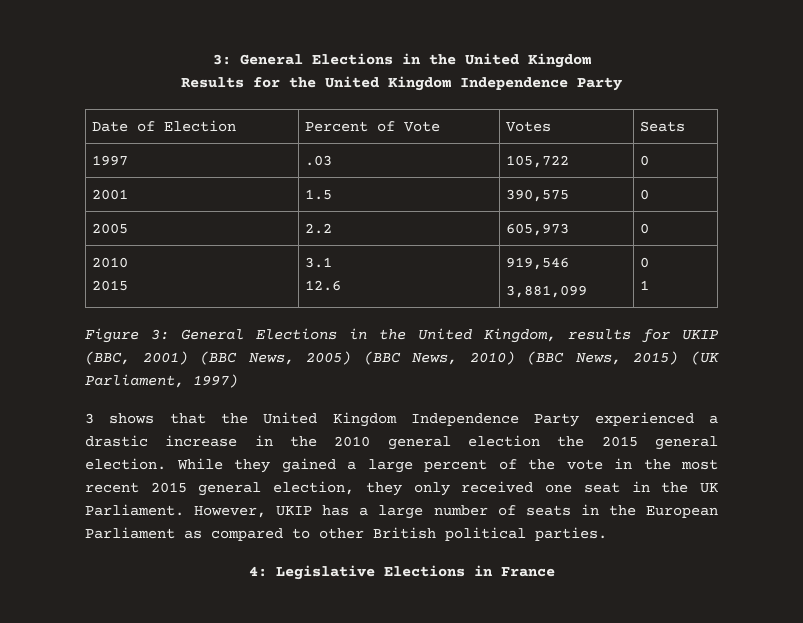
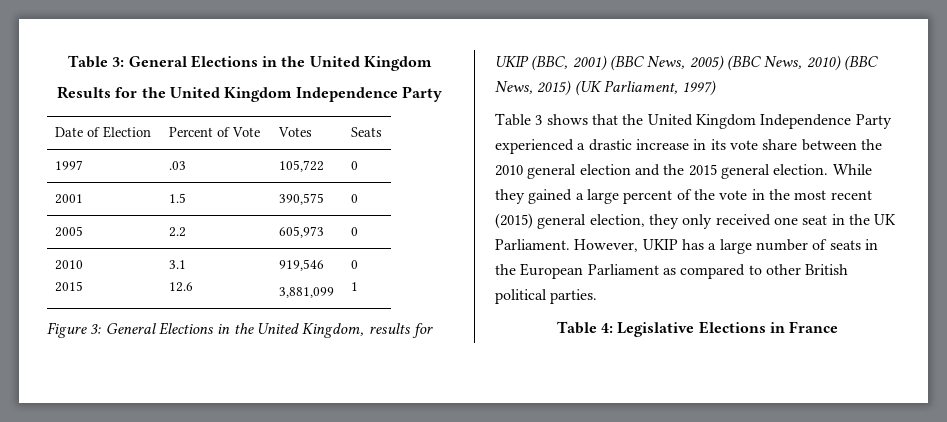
(212, 59) none -> [67,55,108,68] Table
(238, 381) none -> [495,113,531,126] Table
(273, 440) none -> [710,139,857,151] its vote share between
(540, 441) none -> [634,164,660,176] and
[150,482,187,493] 2015 -> [495,213,533,229] (2015)
(607, 534) none -> [556,321,597,334] Table

